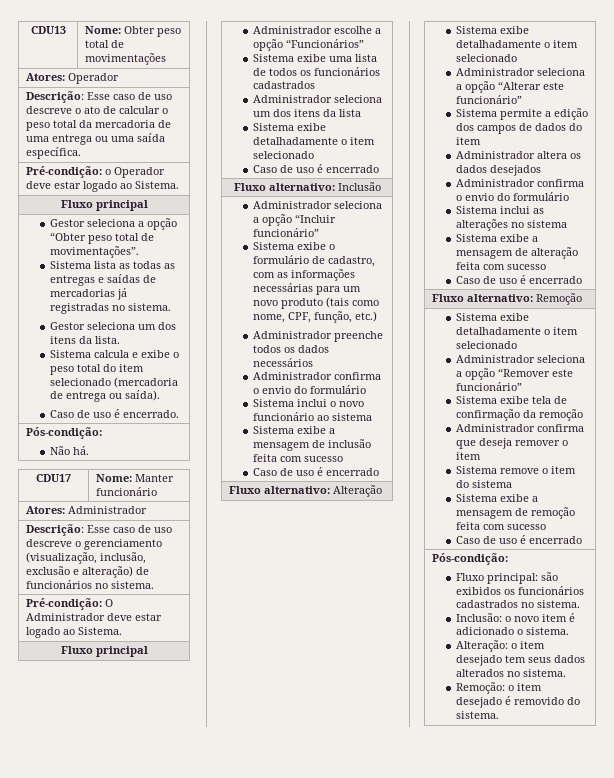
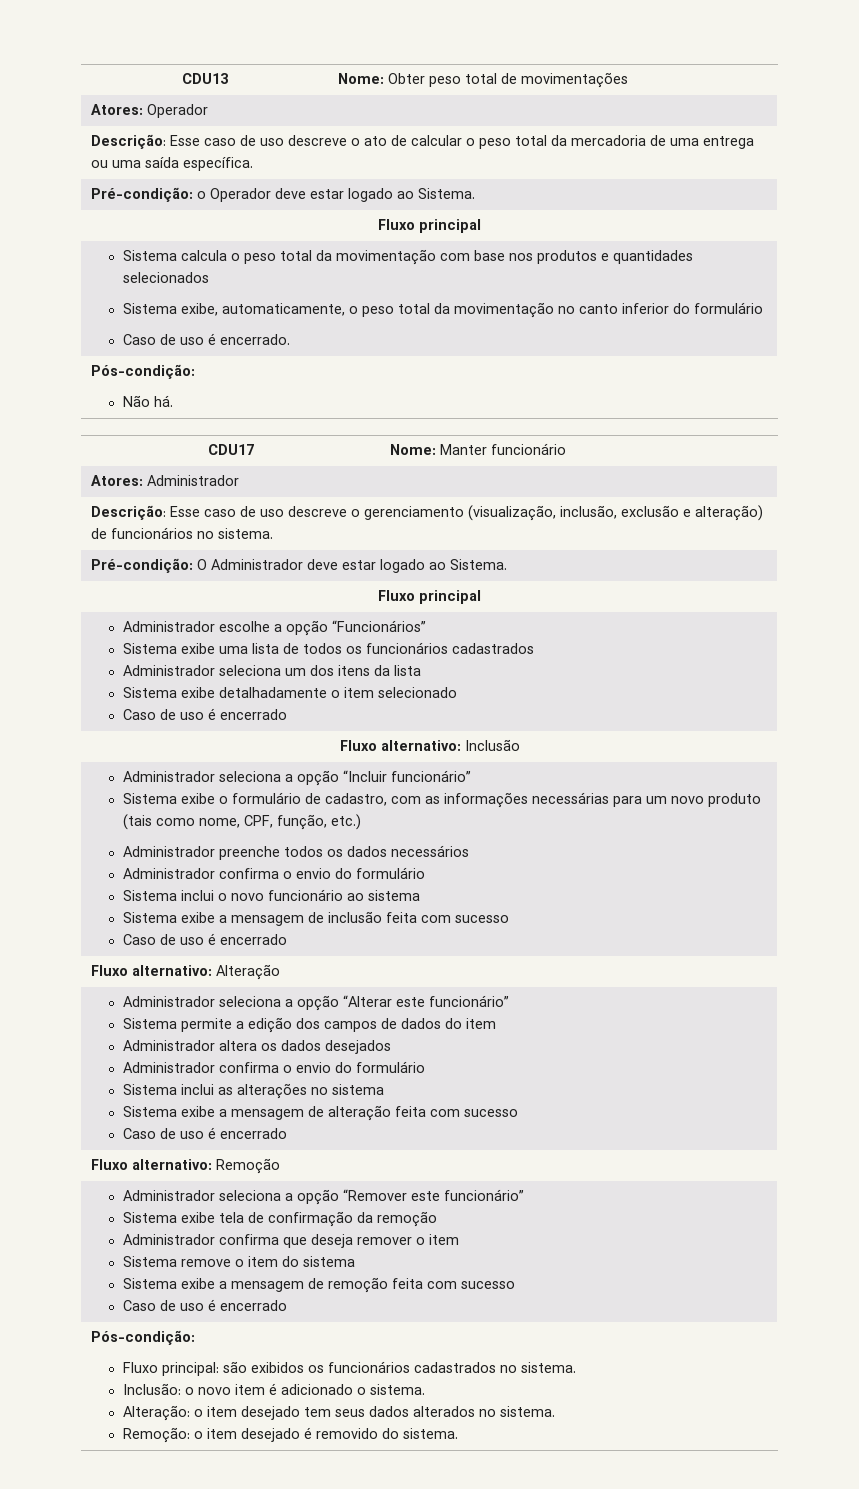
[50,218,178,230] [50,232,155,244] [50,246,140,258] [50,261,176,269] [50,274,157,286] [50,288,128,300] [50,303,172,314] [50,322,177,330] [50,336,121,344] [50,350,180,358] [50,364,145,375] [50,377,179,388] [50,390,161,402] Gestor seleciona a opção “Obter peso total de movimentações”. // Sistema lista as todas as entregas e saídas de mercadorias já registradas no sistema. // Gestor seleciona um dos itens da lista. // Sistema calcula e exibe o peso total do item selecionado (mercadoria de entrega ou saída). -> [122,249,693,265] [122,272,209,283] [122,302,763,318] Sistema calcula o peso total da movimentação com base nos produtos e quantidades selecionados // Sistema exibe, automaticamente, o peso total da movimentação no canto inferior do formulário
[456,26,530,34] [456,40,579,48] [456,54,518,62] Sistema exibe detalhadamente o item selecionado // -> (280, 972) none
[456,313,530,321] [456,327,579,335] [456,341,518,349] Sistema exibe detalhadamente o item selecionado // -> (280, 1166) none

